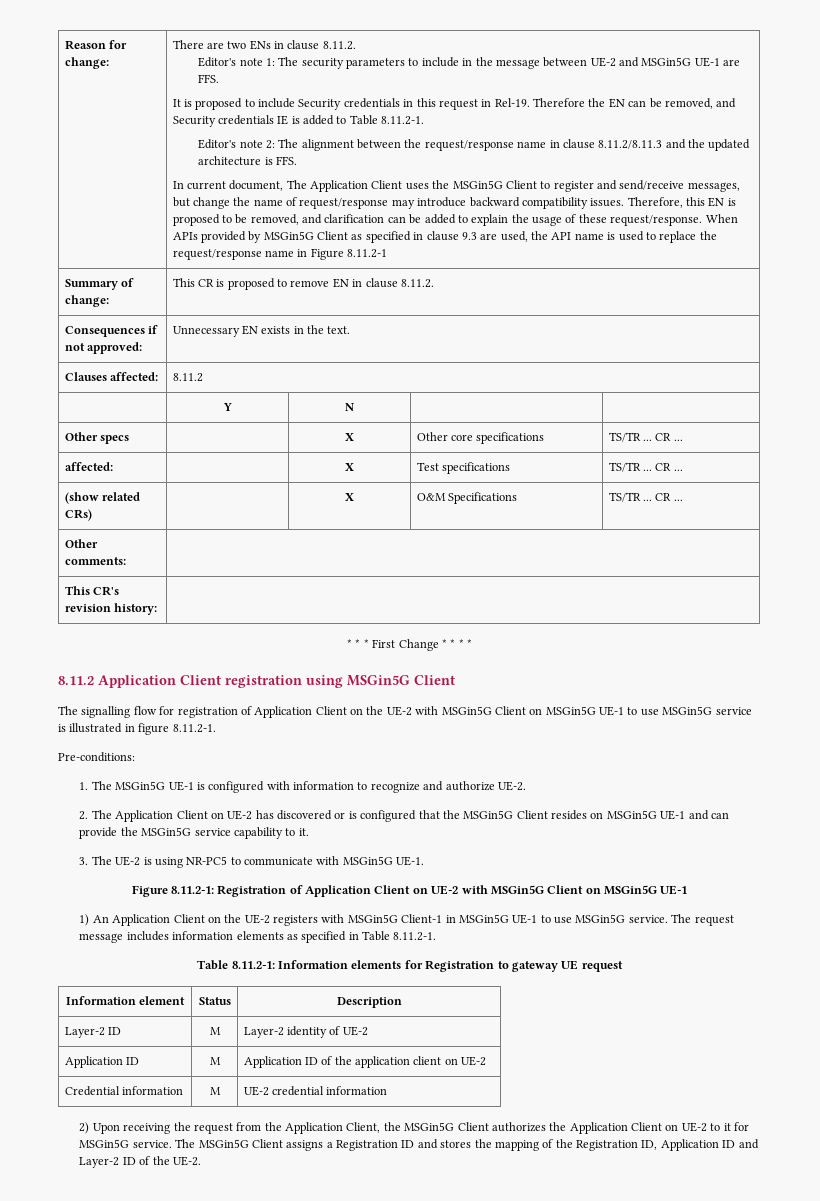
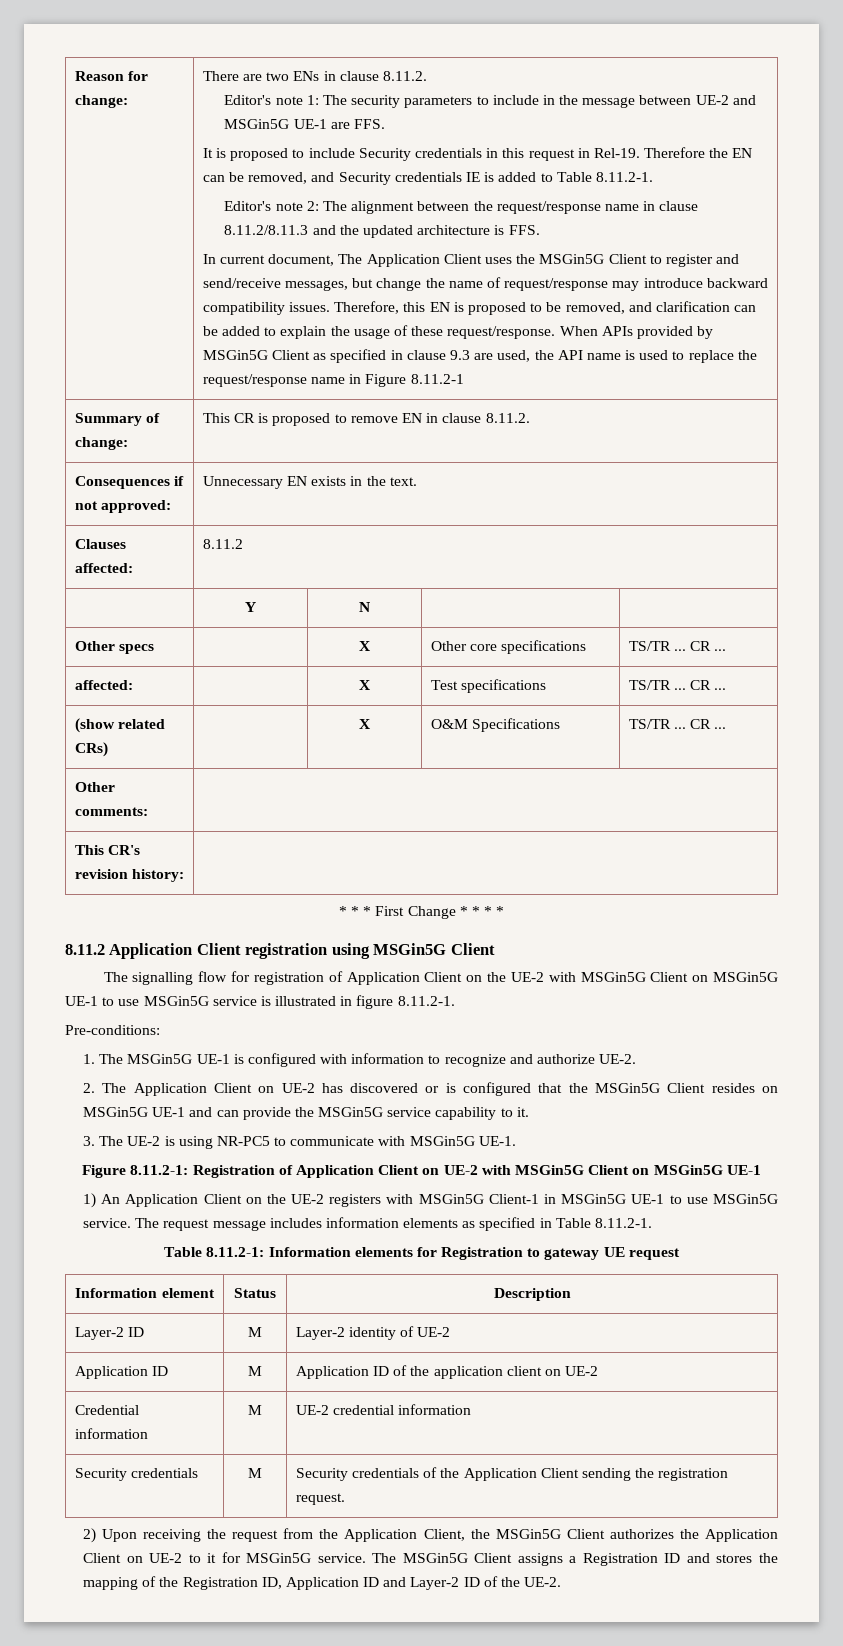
(388, 1090) none -> [74,1468,199,1481] [248,1468,262,1478] [295,1467,729,1481] [295,1493,345,1505] // Security credentials | M | Security credentials of the Application Client sending the registration request.

